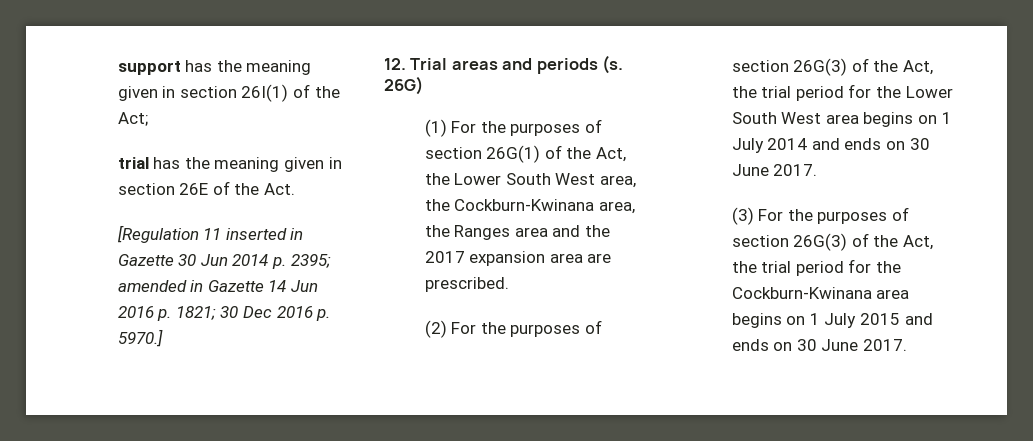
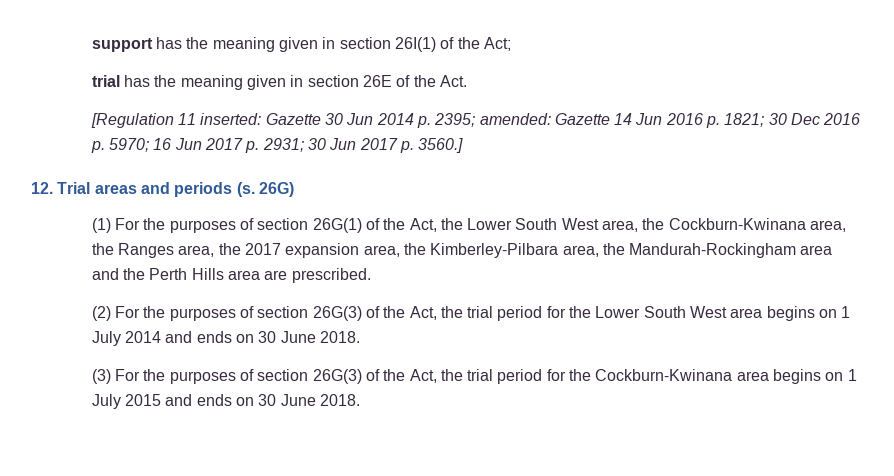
[225,228,304,240] inserted in -> [200,113,262,125] inserted:
[117,280,204,292] amended in -> [479,113,551,125] amended:
[117,329,163,347] 5970.] -> [108,138,464,153] 5970; 16 Jun 2017 p. 2931; 30 Jun 2017 p. 3560.]
(511, 232) none -> [178,243,797,258] area, the 2017 expansion area, the Kimberley-Pilbara area, the Mandurah-Rockingham
[424,251,546,266] 2017 expansion -> [149,268,224,280] Perth Hills
[773,164,818,176] 2017. -> [319,331,360,343] 2018.
[862,339,907,351] 2017. -> [319,394,360,406] 2018.

